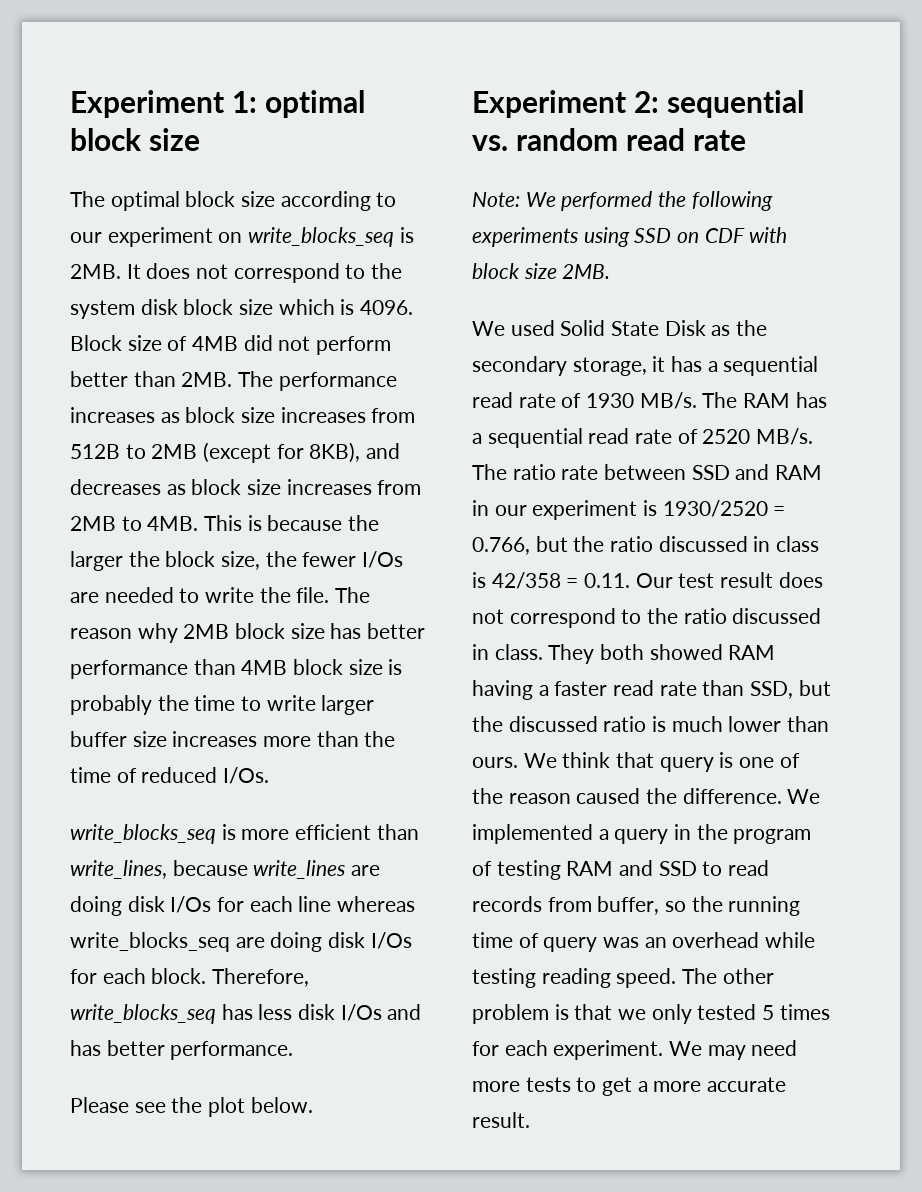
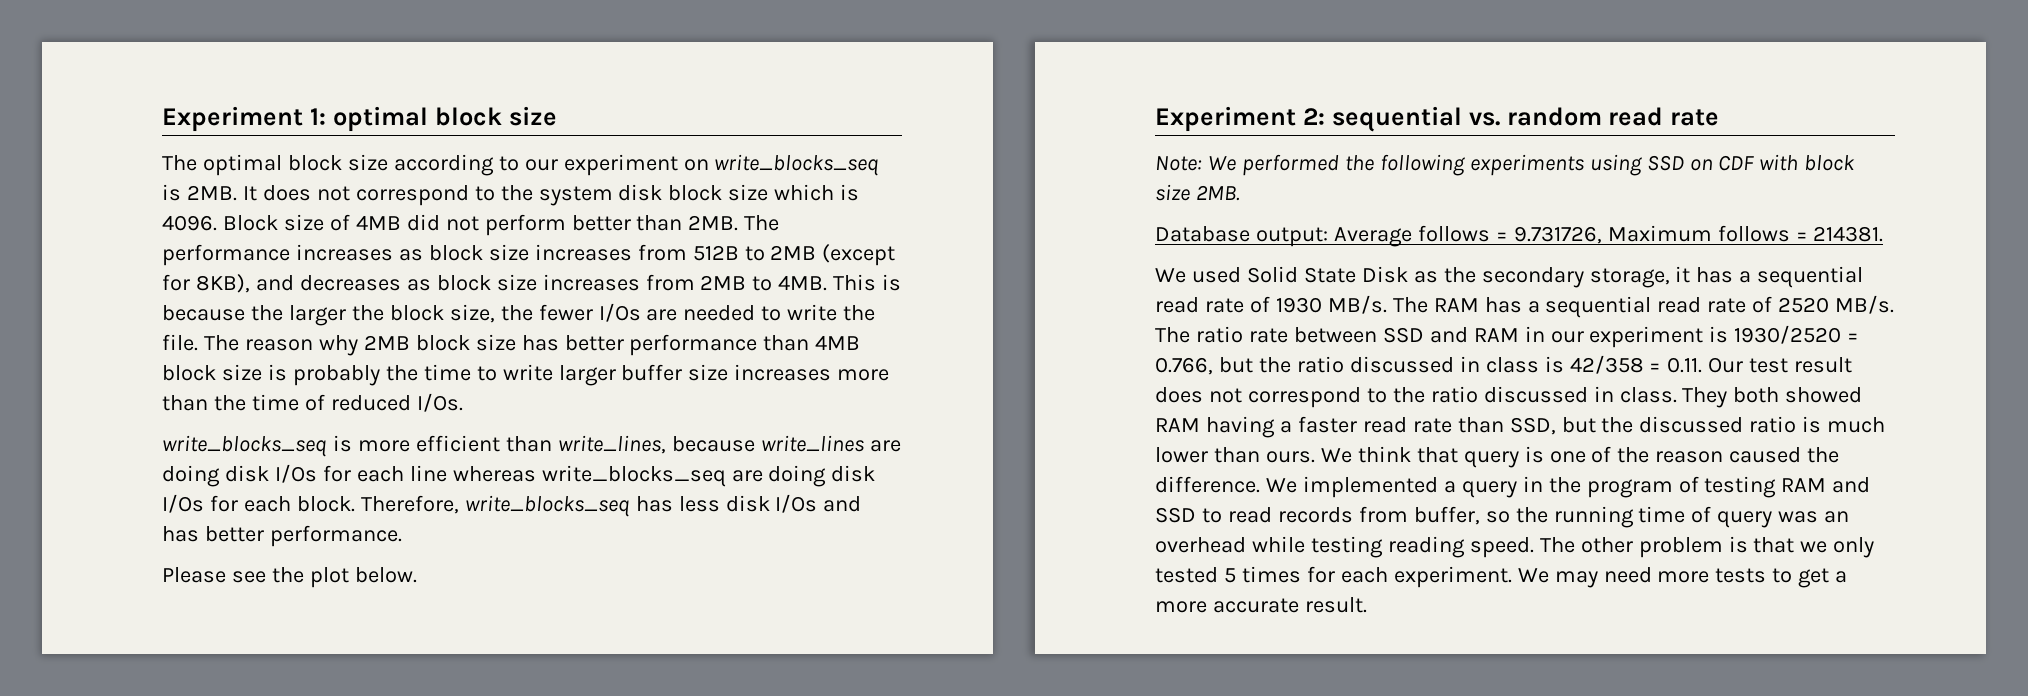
(611, 271) none -> [1155,225,1884,247] // Database output: Average follows = 9.731726, Maximum follows = 214381.

